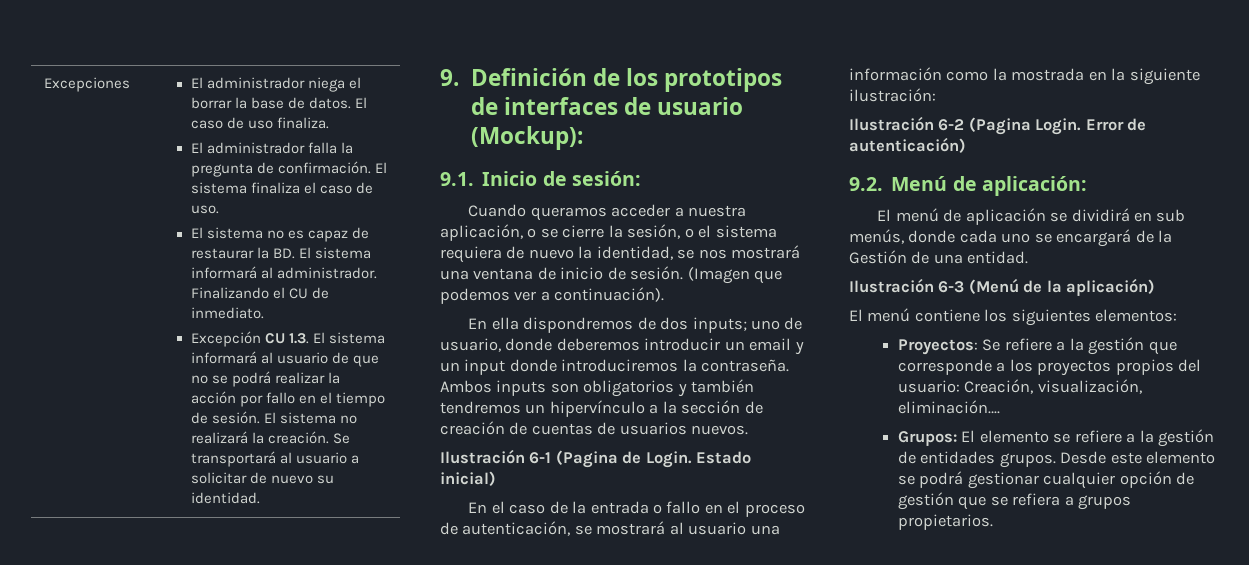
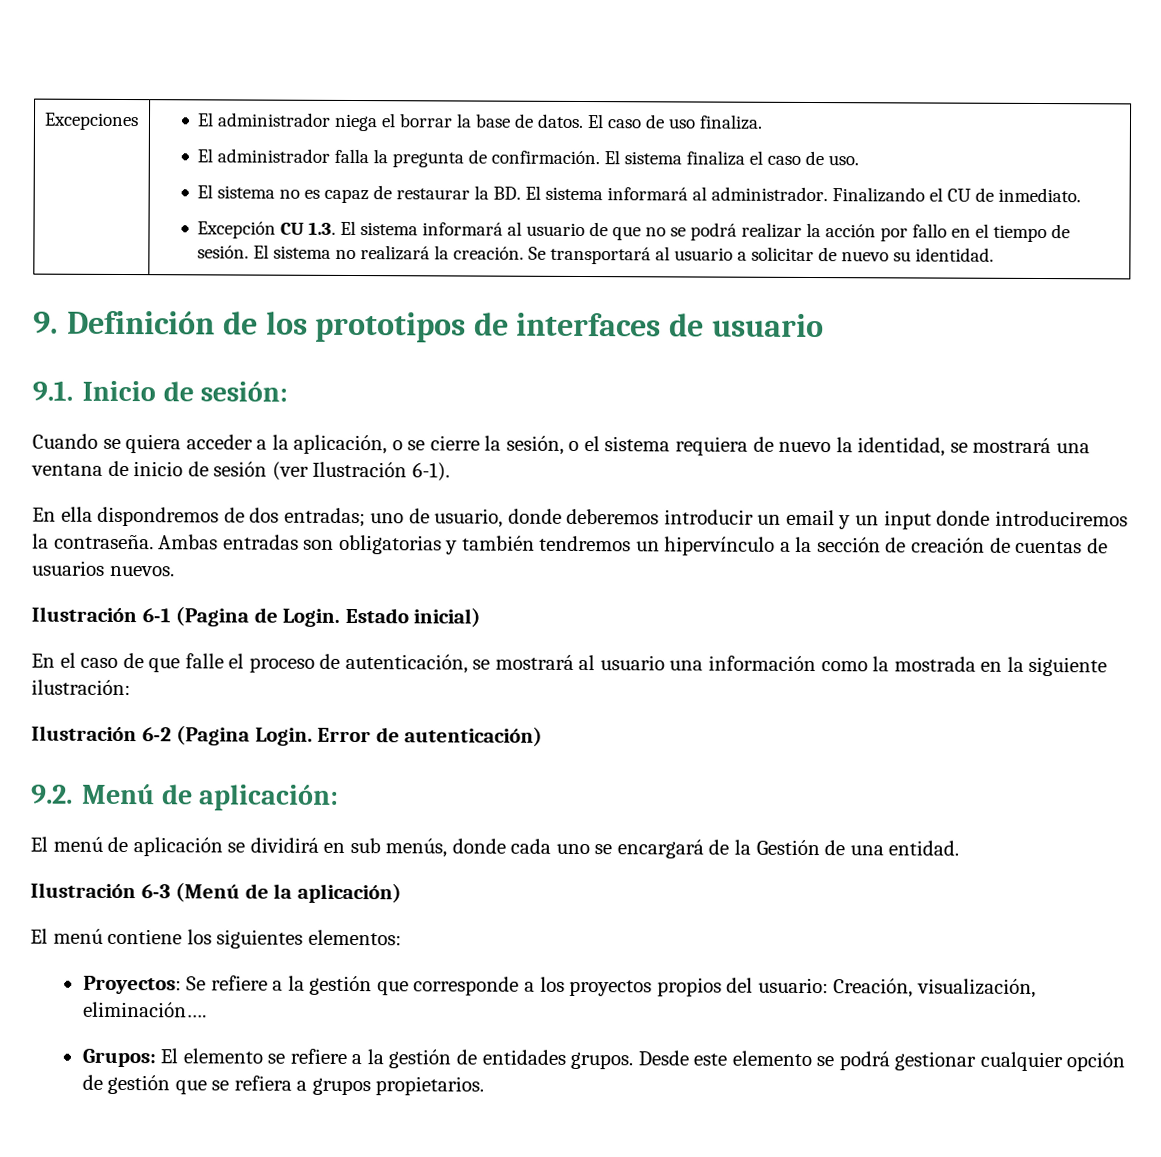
[470,126,583,150] (Mockup): -> (824, 325) none
[530,207,607,221] queramos -> [102,434,182,454] se quiera
[688,205,747,217] nuestra -> [271,434,289,450] la
[698,249,727,259] nos -> (968, 447) none
[630,266,783,284] [440,287,665,304] sesión. (Imagen que podemos ver a continuación). -> [213,461,450,482] sesión (ver Ilustración 6-1).
[692,317,747,333] inputs; -> [283,507,366,528] entradas;
[440,380,675,397] Ambos inputs son obligatorios -> [158,534,442,555] Ambas entradas son obligatorias
[572,501,723,514] la entrada o fallo en -> [148,653,224,673] que falle

